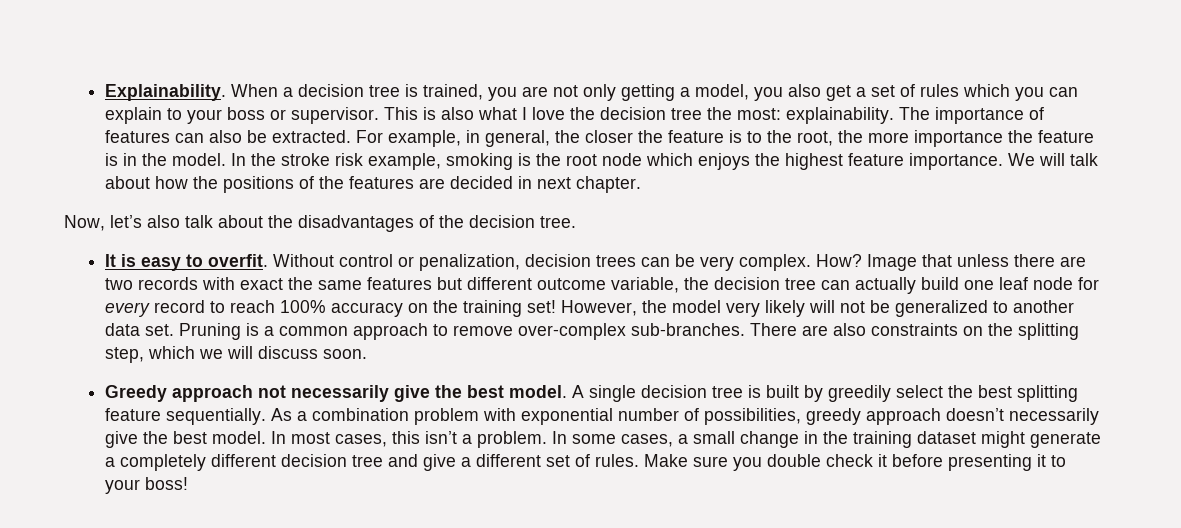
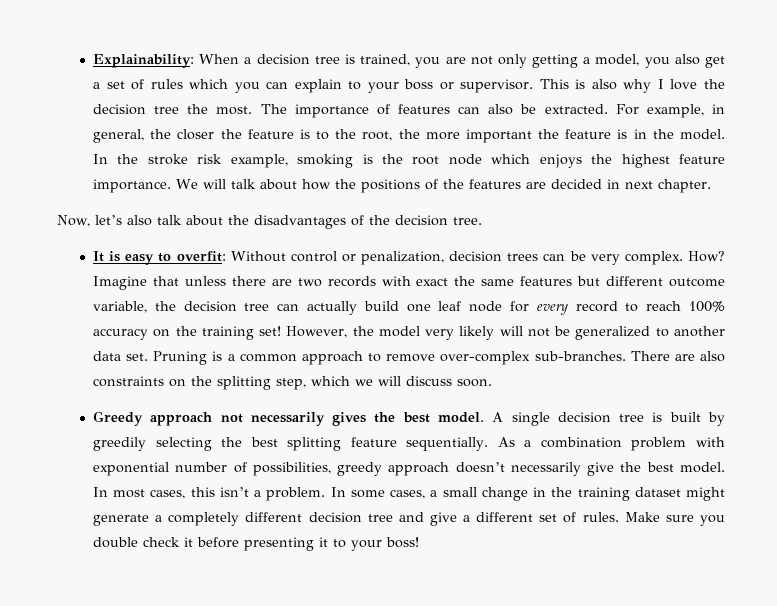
[104,84,226,101] Explainability. -> [93,54,195,68] Explainability:
[477,107,517,120] what -> [623,79,652,93] why
[736,107,894,124] most: explainability. -> [216,106,253,115] most.
[913,130,1003,147] importance -> [465,129,532,143] important
[207,254,268,267] overfit. -> [176,251,226,262] overfit:
[866,254,917,271] Image -> [93,276,148,290] Imagine
[393,385,430,402] give -> [332,412,367,426] gives
[895,385,943,398] select -> [155,437,212,451] selecting

